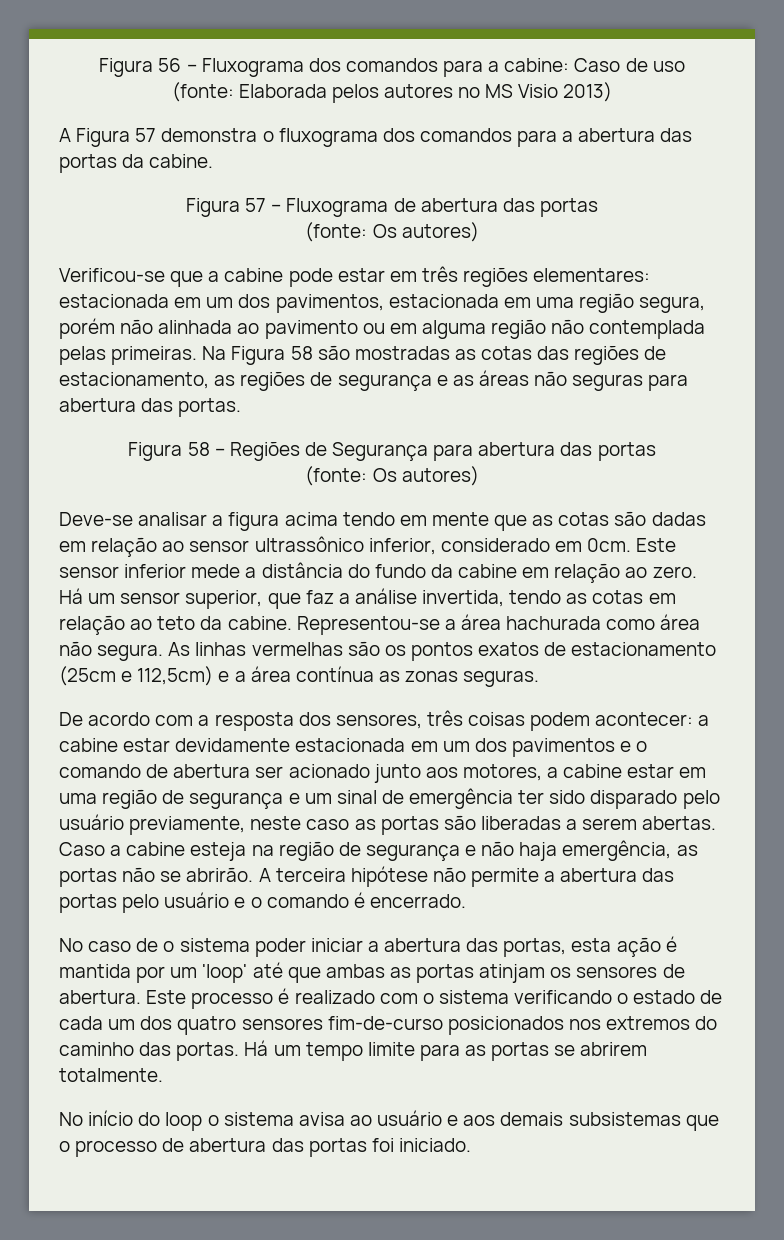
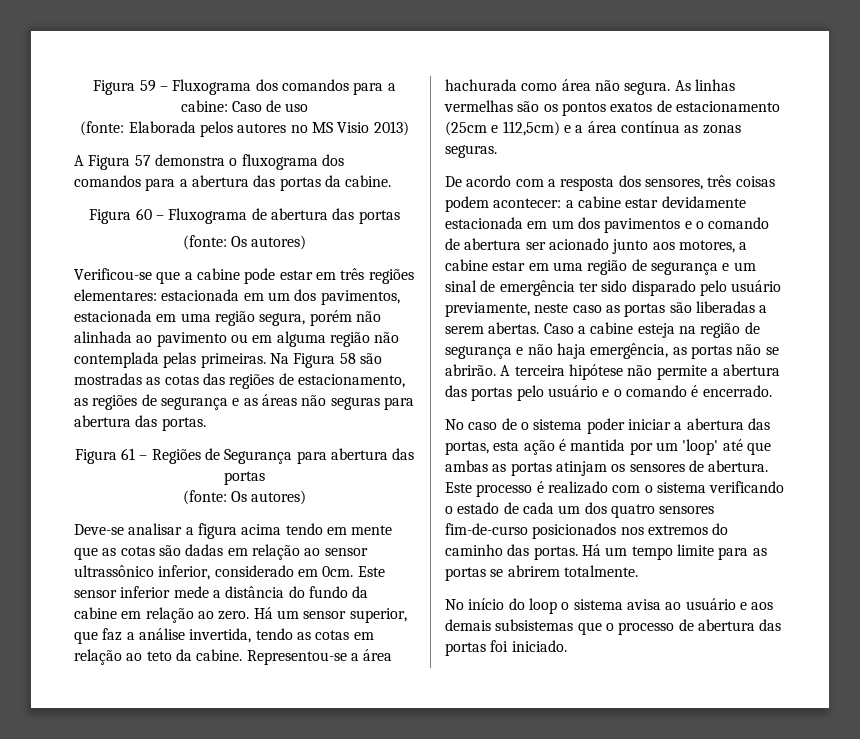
[99,58,182,77] Figura 56 -> [93,80,156,95] Figura 59
[245,198,267,212] 57 -> [135,208,152,220] 60
[187,442,210,456] 58 -> [121,448,136,460] 61

